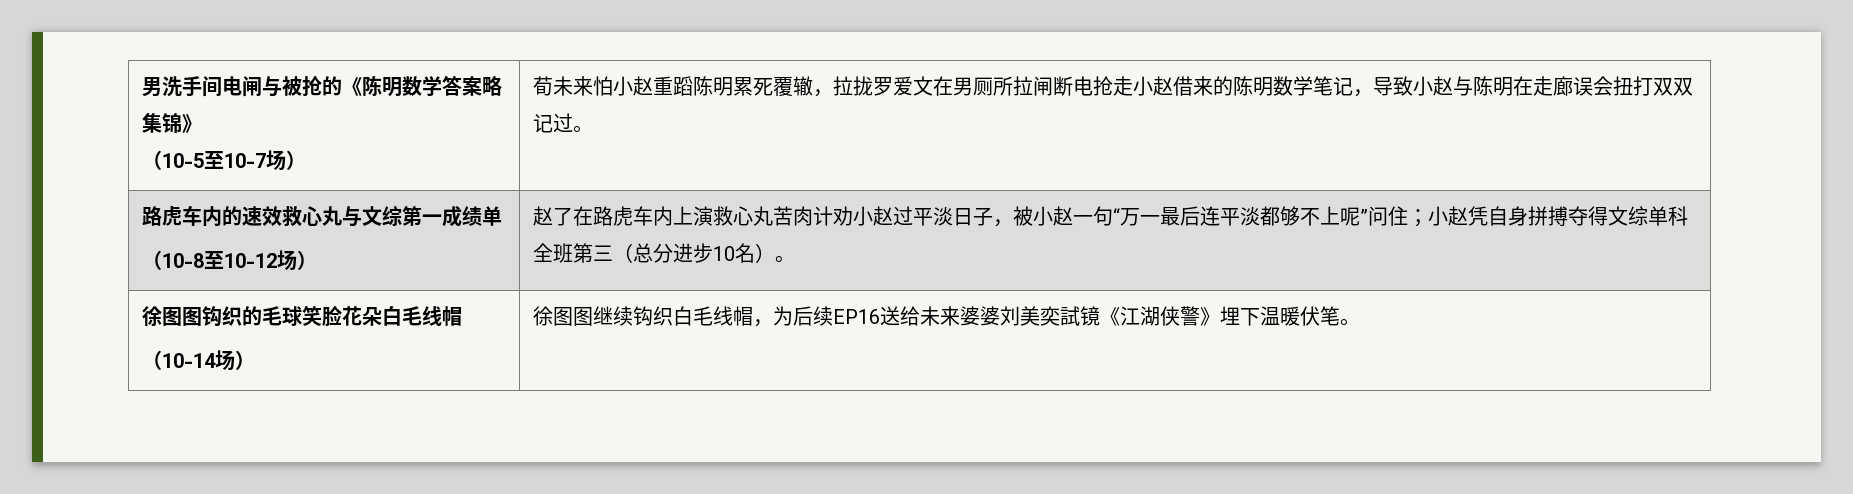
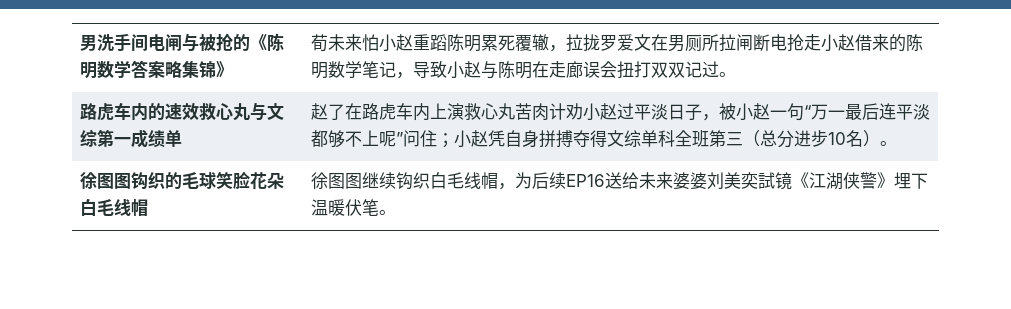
[141,150,306,171] // （10-5至10-7场） -> (233, 69) none
[141,250,317,271] // （10-8至10-12场） -> (182, 138) none
[141,350,255,371] // （10-14场） -> (148, 208) none

